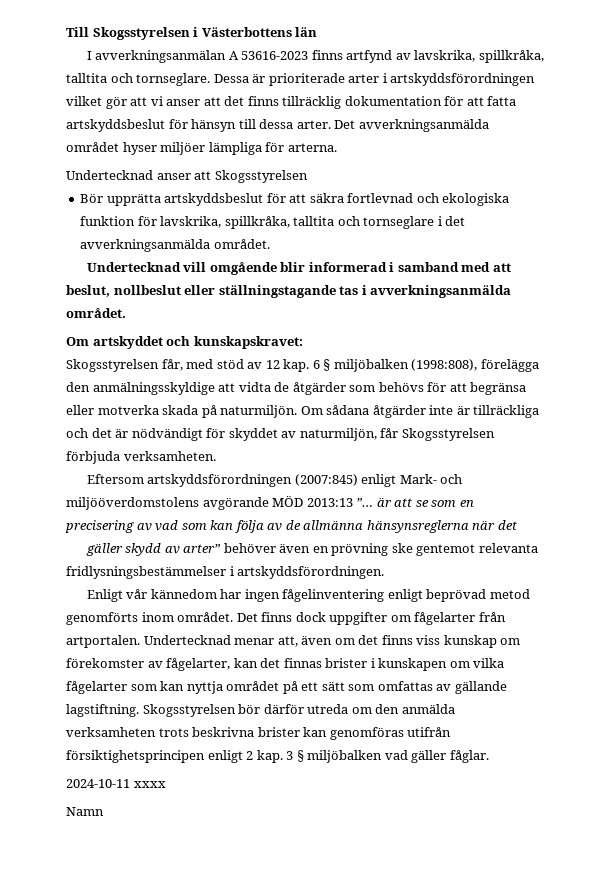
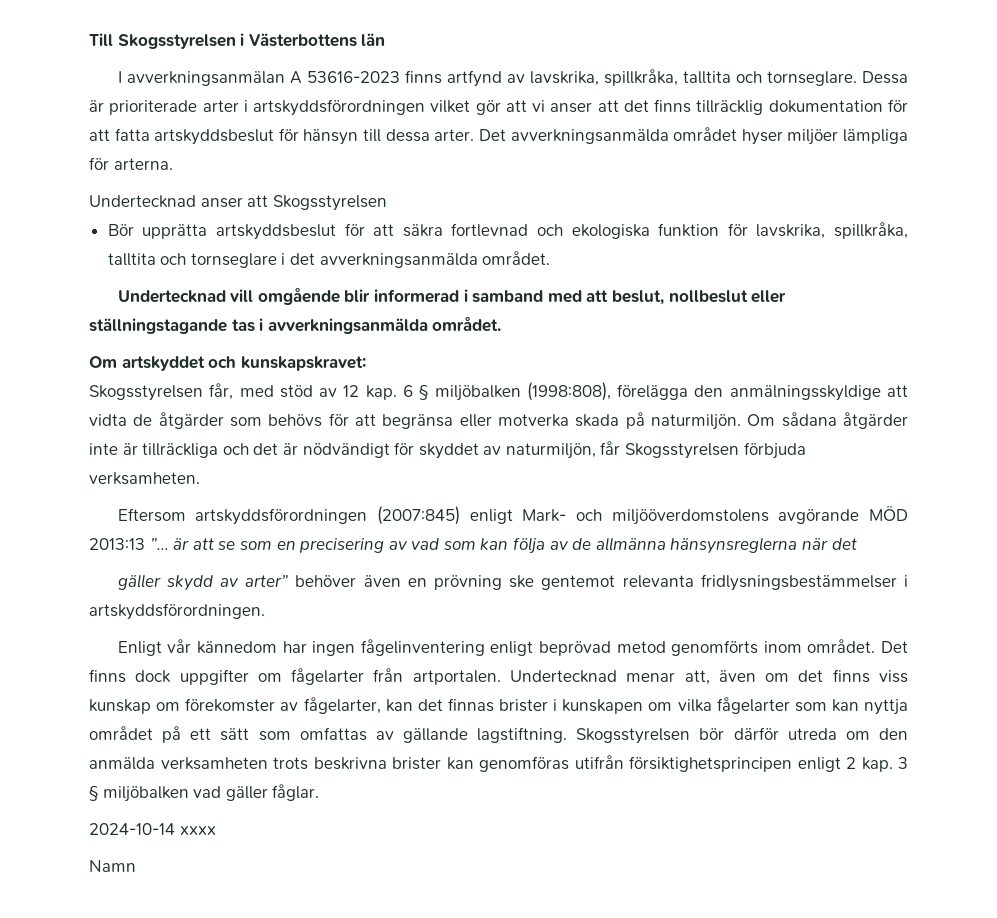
[66,779,130,788] 2024-10-11 -> [89,823,175,835] 2024-10-14

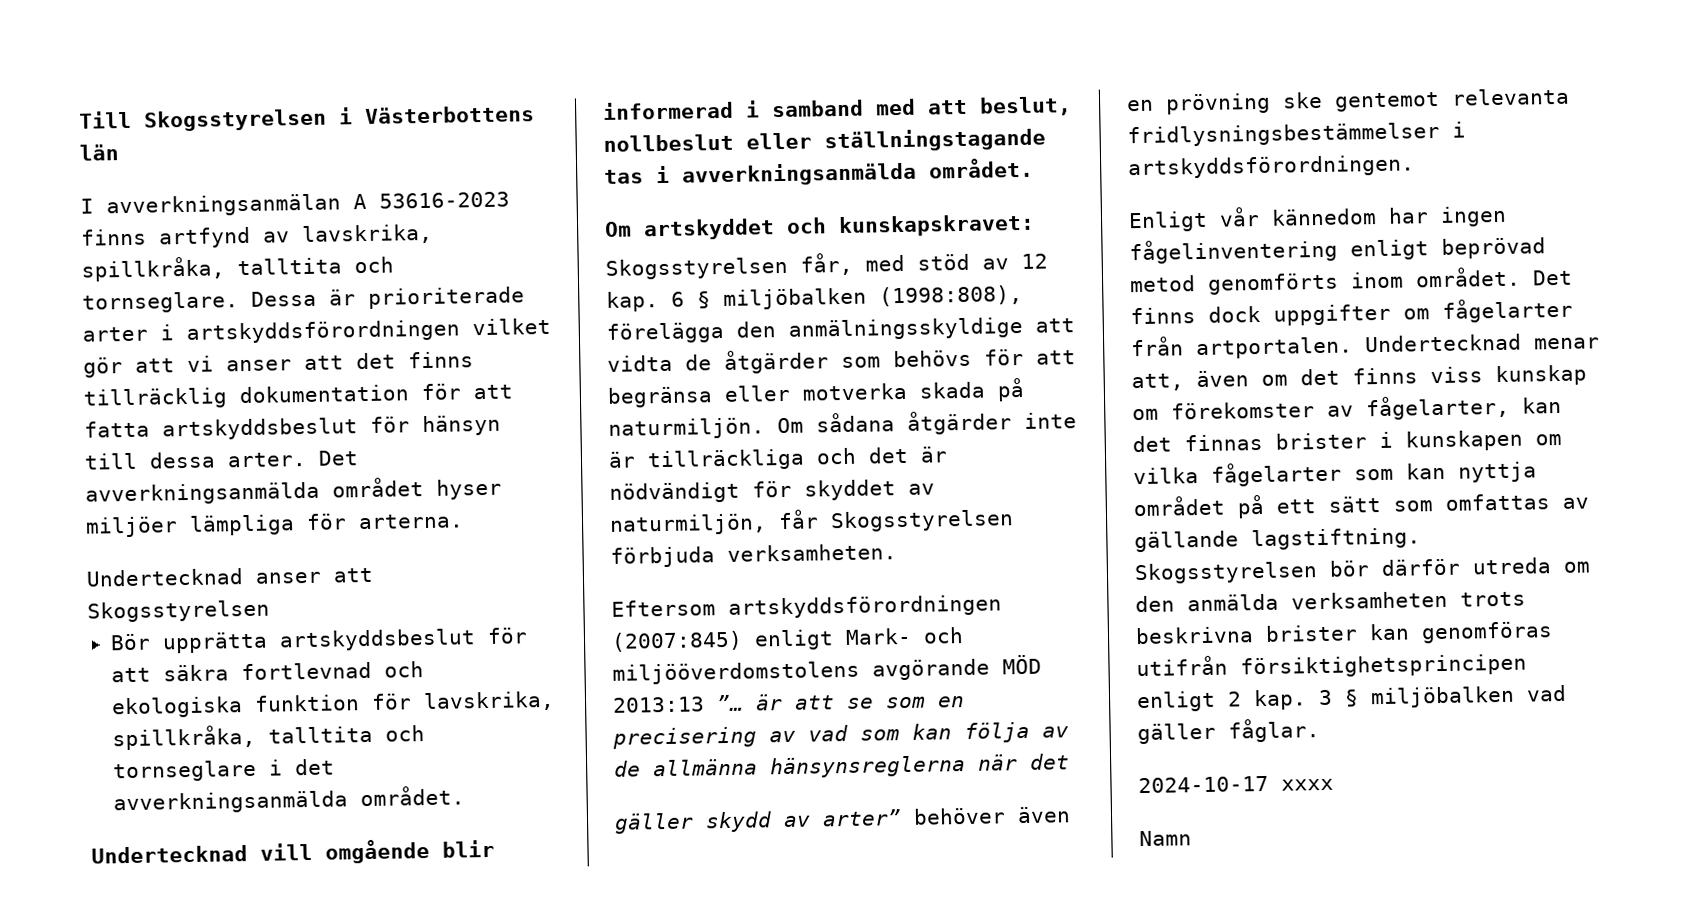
[89,823,175,835] 2024-10-14 -> [1138,775,1269,794] 2024-10-17

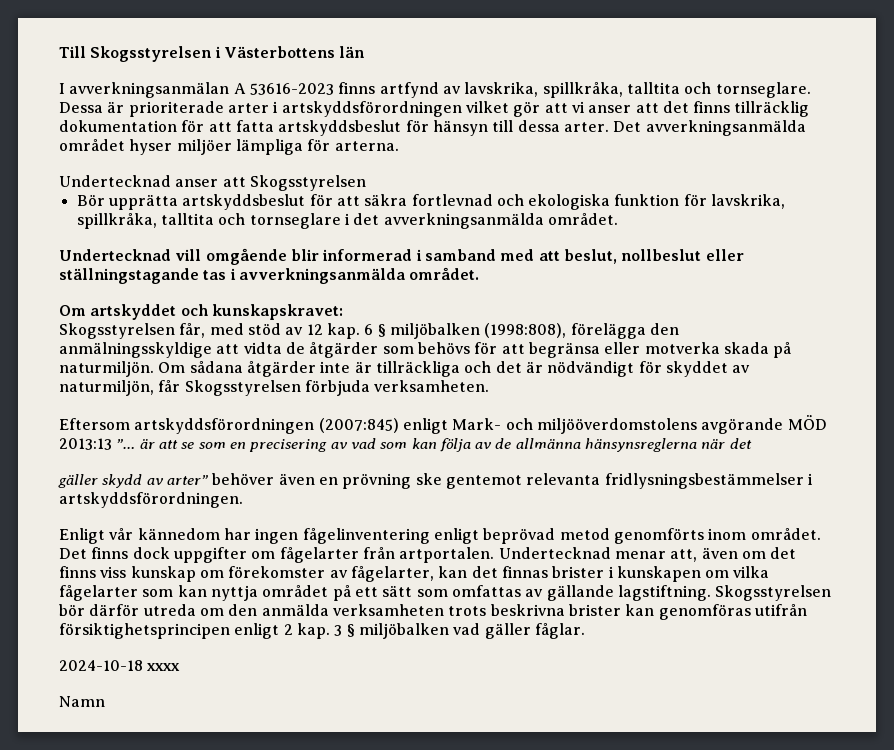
[1138,775,1269,794] 2024-10-17 -> [59,660,143,671] 2024-10-18

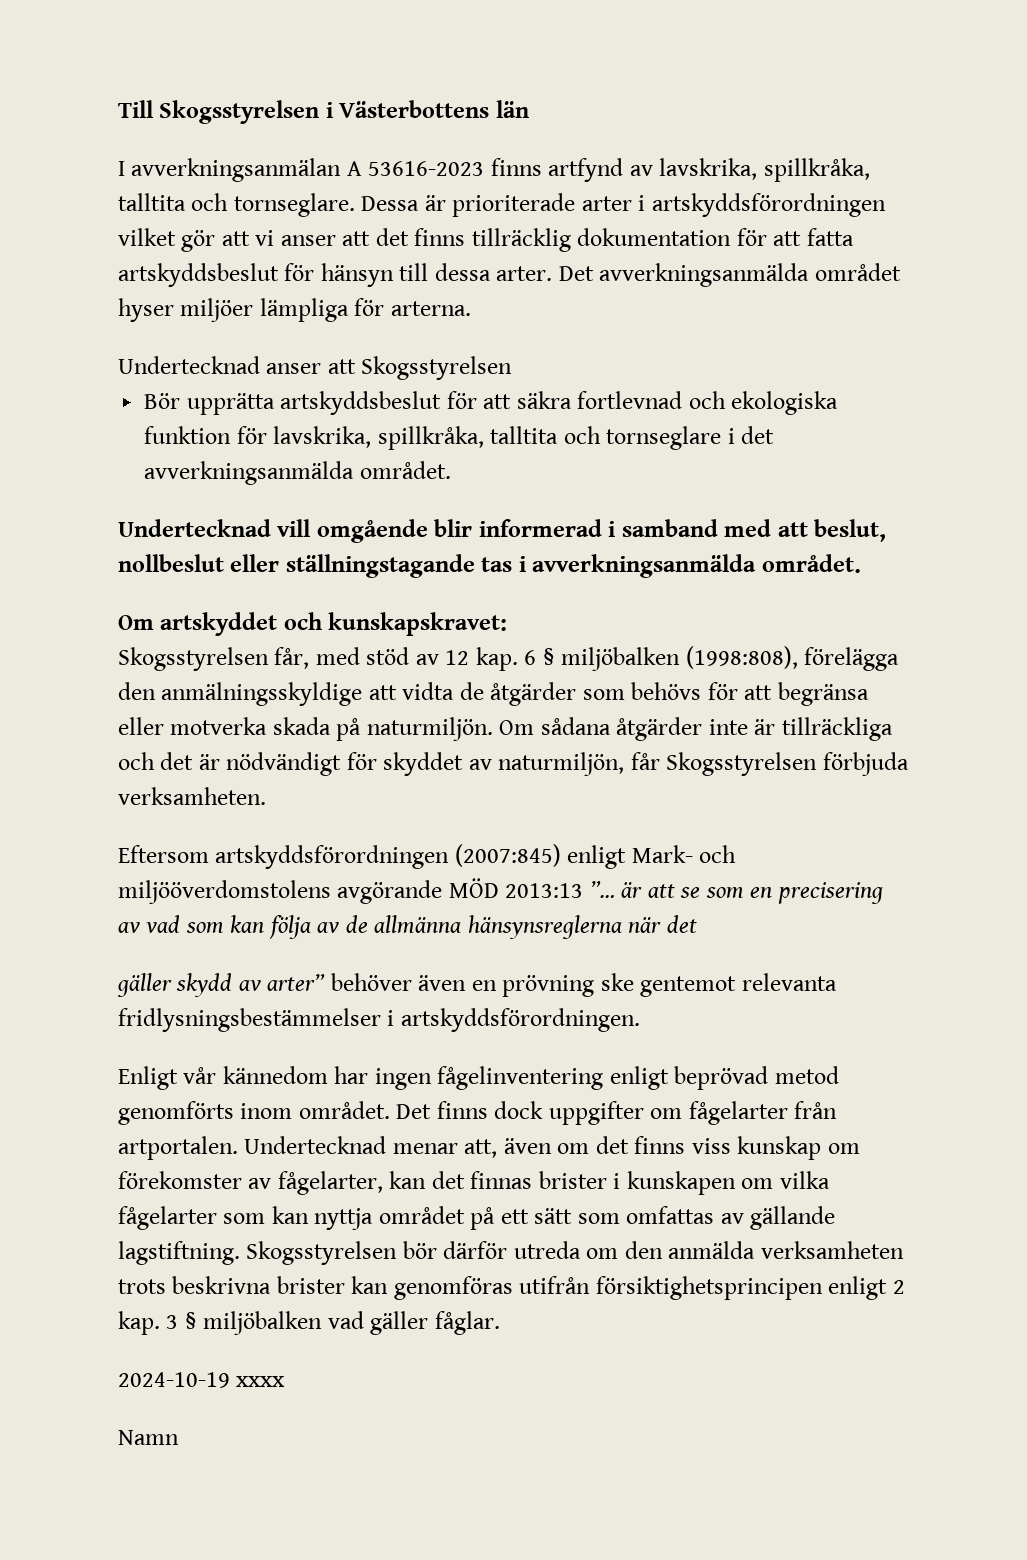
[59,660,143,671] 2024-10-18 -> [118,1372,230,1388] 2024-10-19

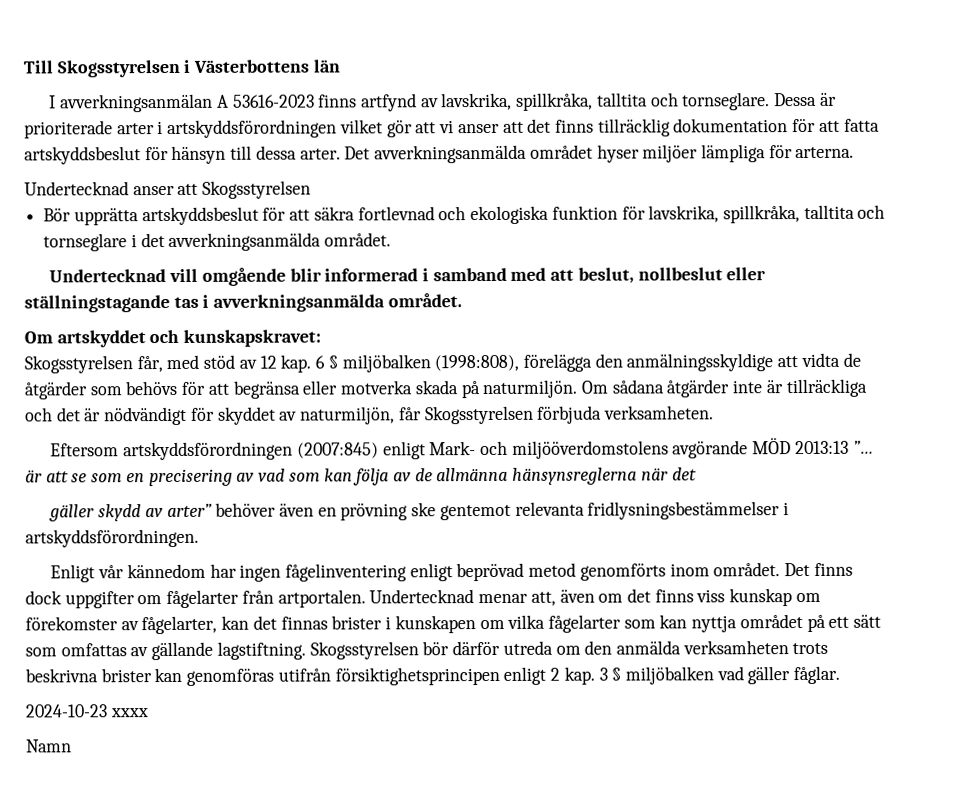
[118,1372,230,1388] 2024-10-19 -> [25,704,108,718] 2024-10-23

